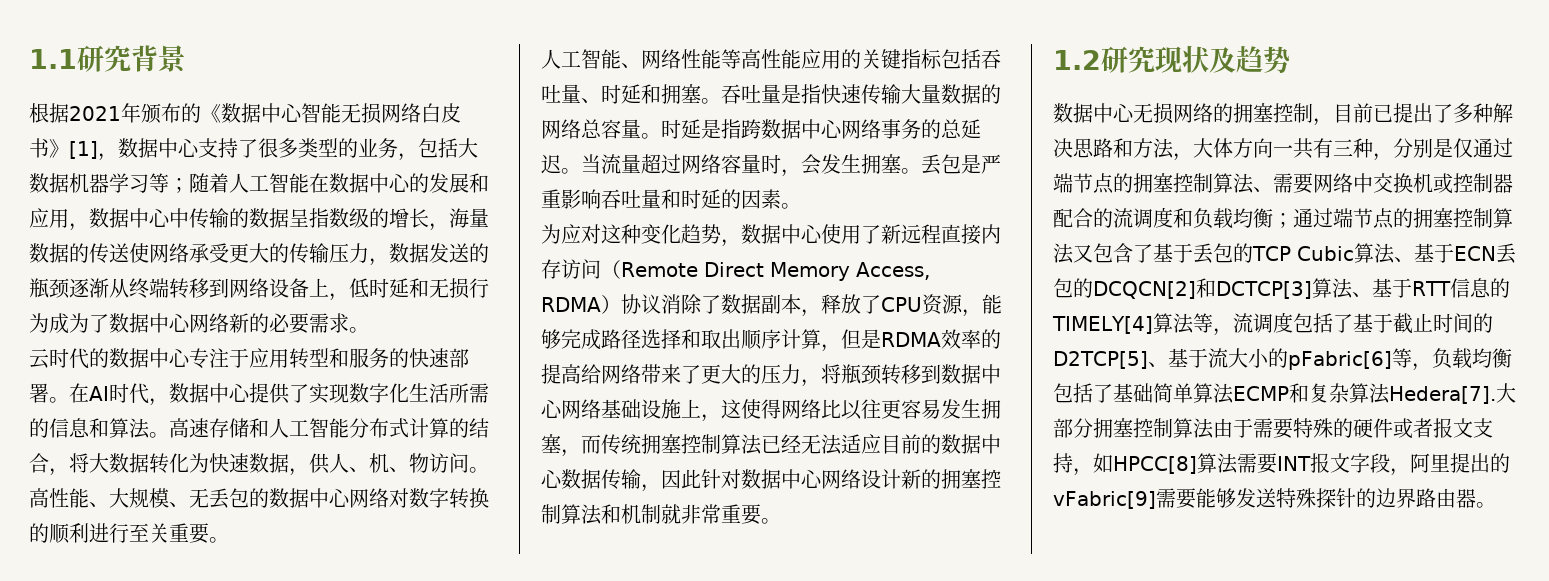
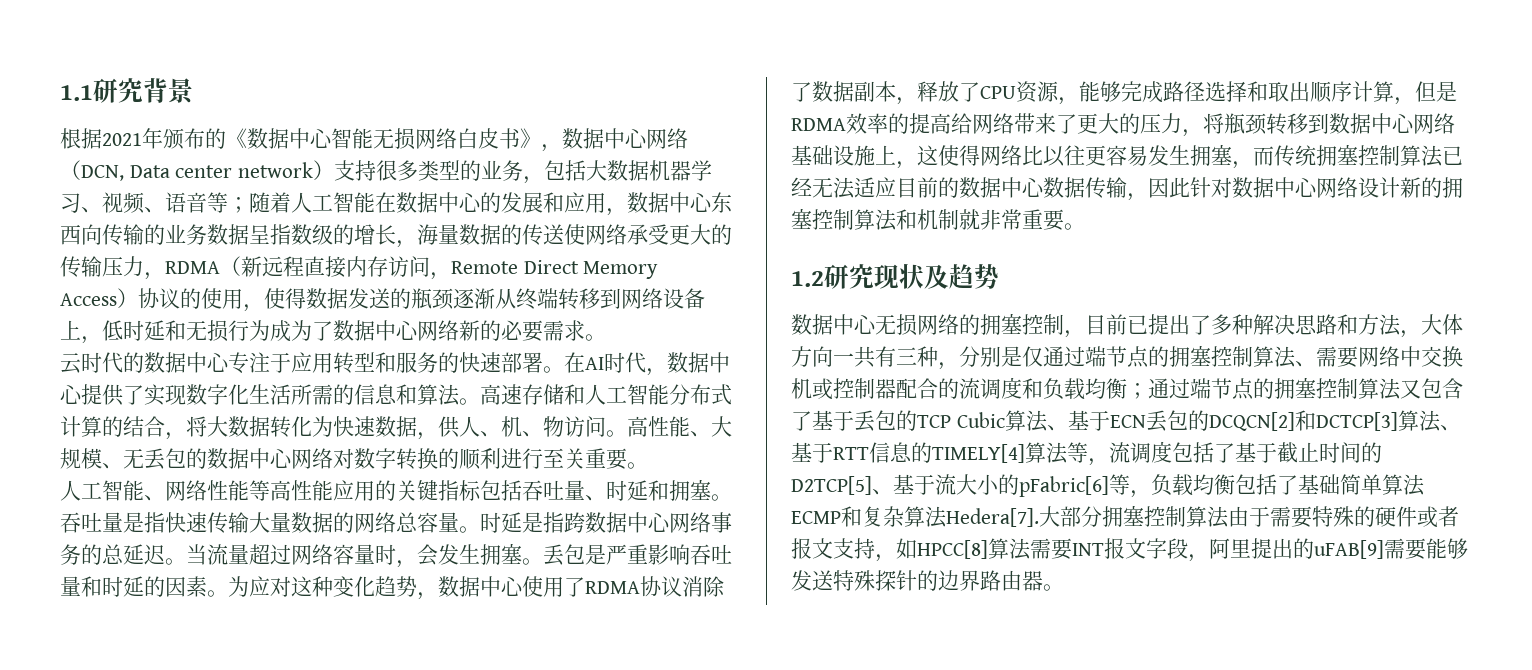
[69,138,258,161] [1]，数据中心支持了 -> [541,128,688,152] [60,160,377,181] ，数据中心网络（DCN, Data center network）支持
(149, 183) none -> [81,192,207,214] 、视频、语音
[169,208,249,228] 中传输的 -> [711,192,732,213] [60,224,207,245] 东西向传输的业务
(389, 262) none -> [165,256,659,280] [60,288,306,312] RDMA（新远程直接内存访问，Remote Direct Memory Access）协议的使用，使得
(801, 206) // -> (228, 593) none
[881,224,1001,245] [541,259,930,281] [541,295,621,314] 新远程直接内存访问（Remote Direct Memory Access, RDMA） -> [585,581,640,594] RDMA
[1053,491,1156,509] vFabric[9] -> [1314,540,1384,559] uFAB[9]

